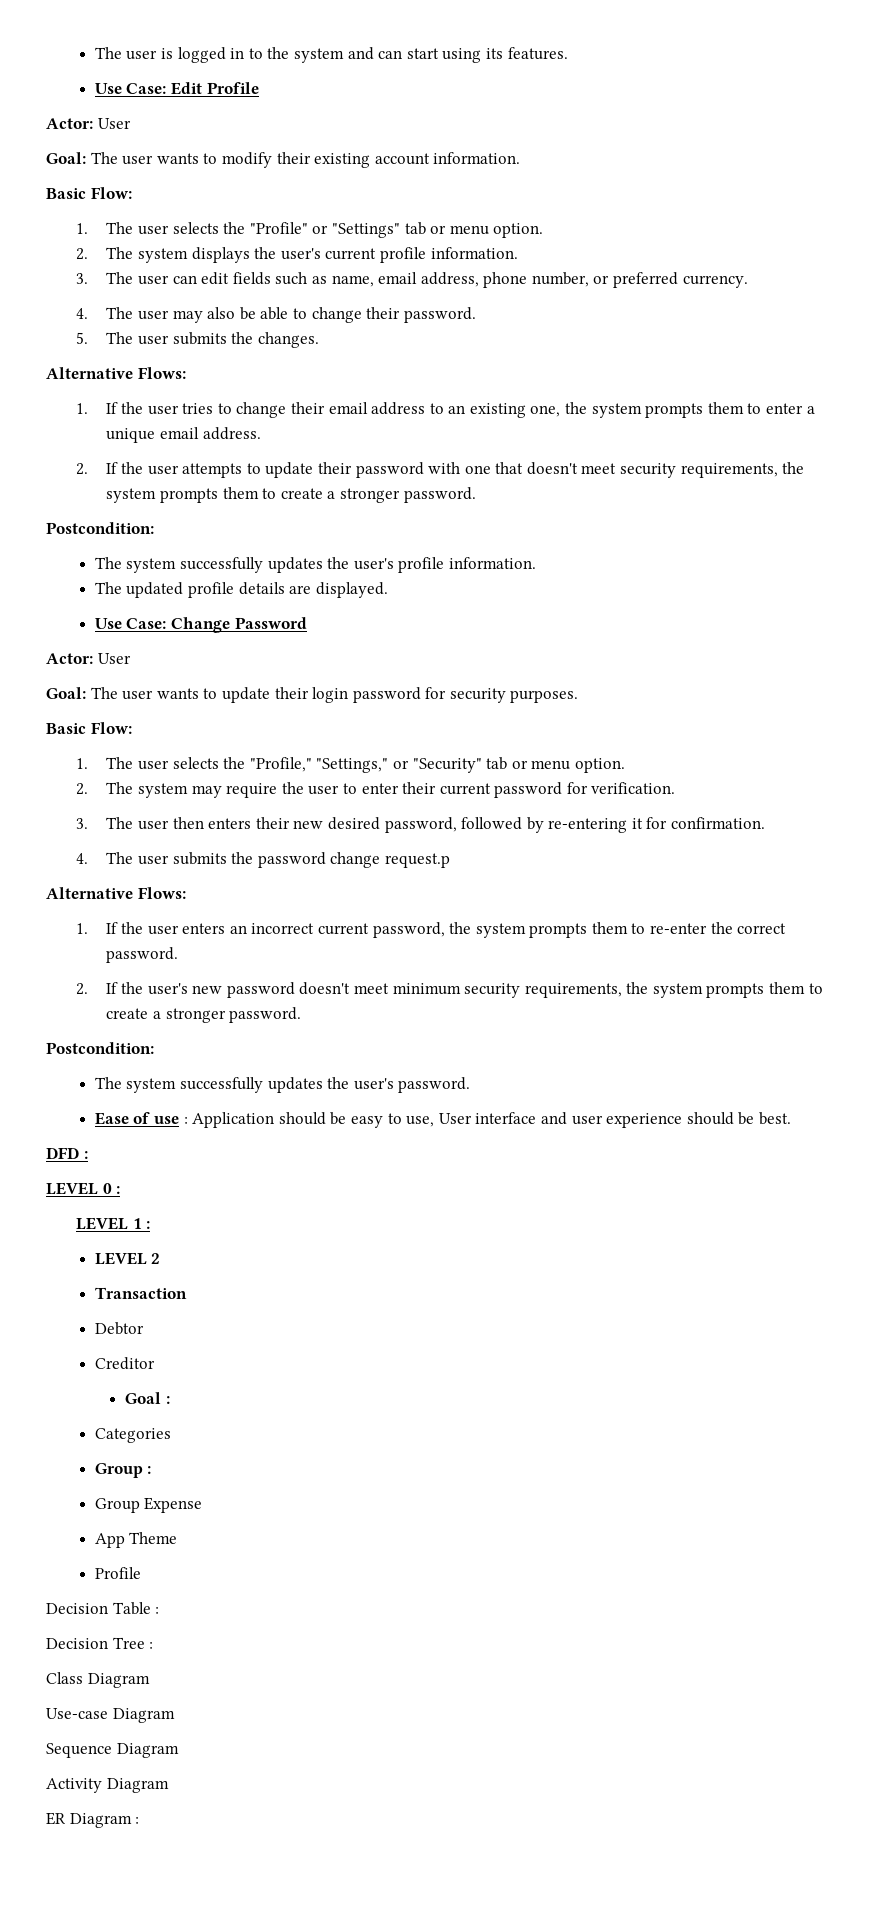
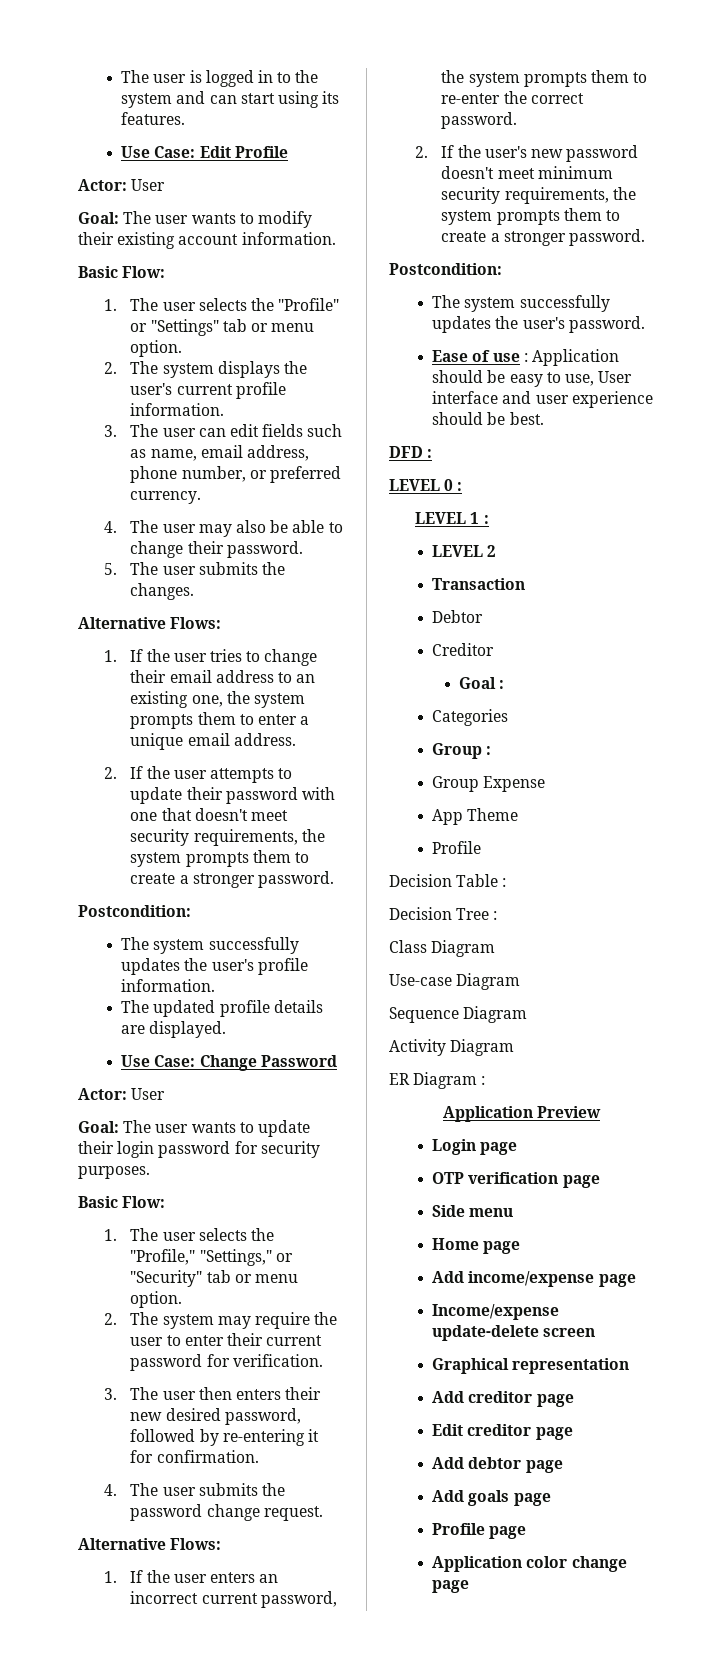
[384,853,450,868] request.p -> [263,1506,323,1521] request.
(140, 1820) none -> [442,1106,602,1122] [432,1139,518,1155] [432,1172,600,1188] [432,1205,514,1217] [432,1238,521,1254] [432,1271,636,1287] [432,1304,560,1320] [432,1325,596,1341] [432,1358,630,1374] [432,1391,574,1407] [432,1424,573,1440] [432,1457,563,1473] [432,1490,551,1506] [432,1523,527,1539] [432,1556,627,1572] [432,1580,470,1593] // Application Preview // Login page // OTP verification page // Side menu // Home page // Add income/expense page // Income/expense update-delete screen // Graphical representation // Add creditor page // Edit creditor page // Add debtor page // Add goals page // Profile page // Application color change page

